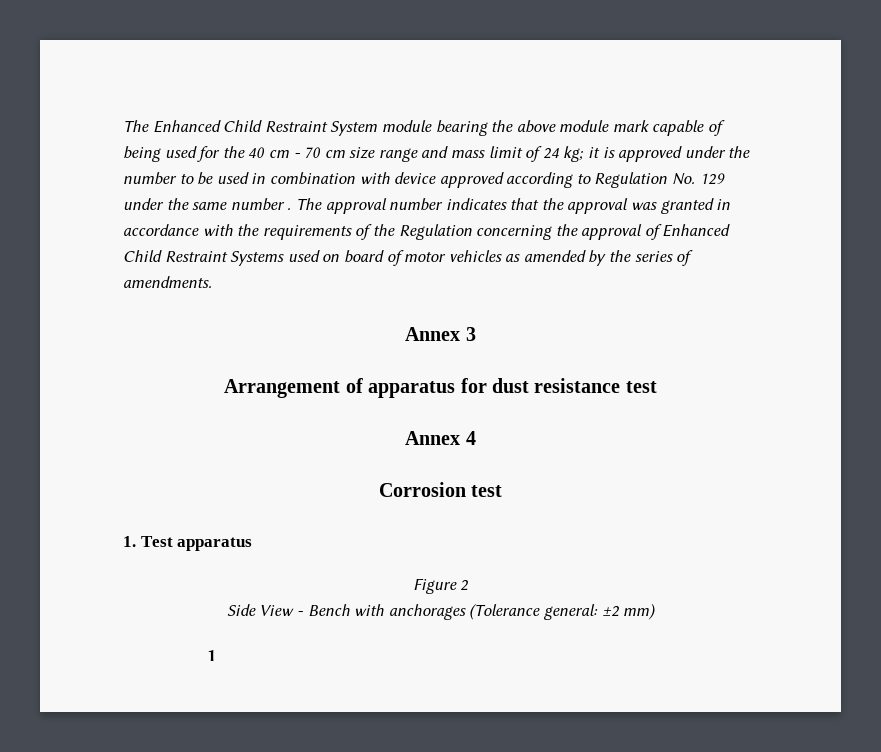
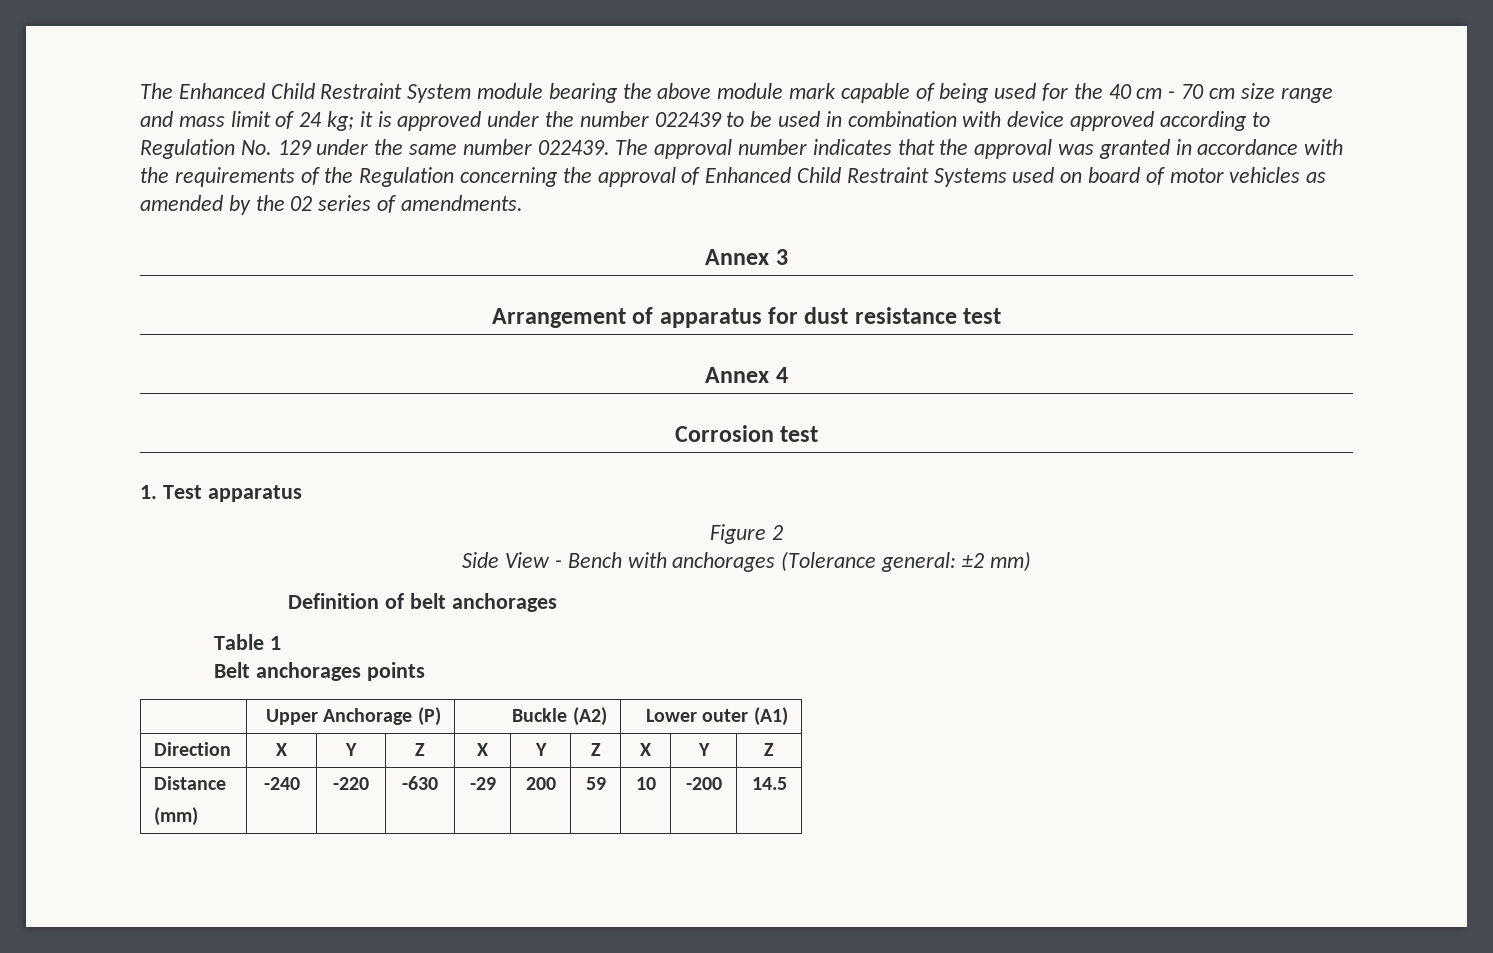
(177, 178) none -> [654,112,722,127] 022439
[287,208,292,210] . -> [537,140,610,155] 022439.
(632, 256) none -> [290,196,313,211] 02
[206,650,216,661] 1 -> [288,593,557,612] [214,634,281,650] [214,662,425,681] [265,707,441,726] [512,707,607,726] [645,707,788,726] [154,742,232,756] [276,743,287,756] [345,743,357,756] [415,743,425,756] [477,743,488,756] [534,743,547,756] [590,743,601,756] [640,743,651,756] [697,743,710,756] [764,743,774,756] [154,776,227,790] [154,807,199,826] [263,777,300,790] [333,777,369,790] [402,776,438,790] [469,777,496,790] [525,777,556,790] [585,777,606,790] [635,777,656,790] [685,777,722,790] [751,777,787,790] Definition of belt anchorages // Table 1 // Belt anchorages points // | Upper Anchorage (P) | Buckle (A2) | Lower outer (A1) // Direction | X | Y | Z | X | Y | Z | X | Y | Z // Distance // (mm) | -240 | -220 | -630 | -29 | 200 | 59 | 10 | -200 | 14.5

